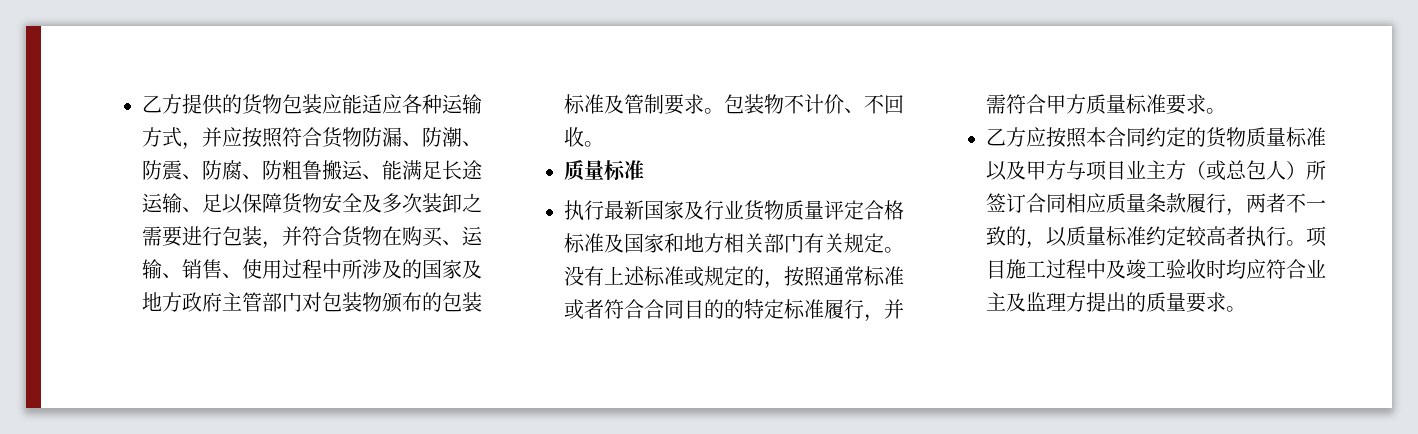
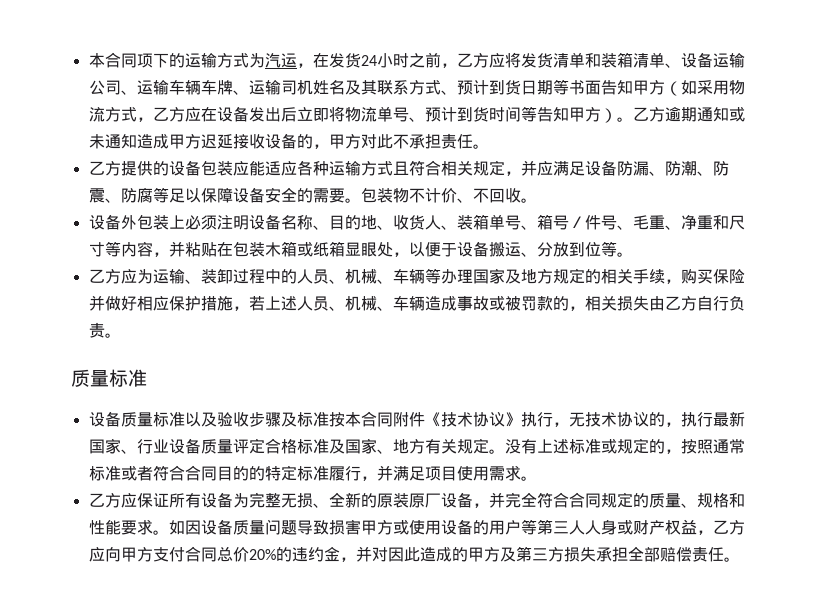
(142, 104) none -> [88,52,745,68] [88,79,745,96] [88,106,745,123] [88,133,489,149] 本合同项下的运输方式为汽运，在发货24小时之前，乙方应将发货清单和装箱清单、设备运输公司、运输车辆车牌、运输司机姓名及其联系方式、预计到货日期等书面告知甲方（如采用物流方式，乙方应在设备发出后立即将物流单号、预计到货时间等告知甲方）。乙方逾期通知或未通知造成甲方迟延接收设备的，甲方对此不承担责任。 //
[242,94,282,115] 货物 -> [168,160,201,176] 设备
[182,127,362,150] ，并应按照符合货物 -> [392,160,617,176] 且符合相关规定，并应满足设备
[242,160,482,180] [142,193,482,214] [142,226,483,249] [142,259,482,279] [142,292,482,313] [564,94,704,115] 、防粗鲁搬运、能满足长途运输、足以保障货物安全及多次装卸之需要进行包装，并符合货物在购买、运输、销售、使用过程中所涉及的国家及地方政府主管部门对包装物颁布的包装标准及管制要求 -> [152,187,345,203] 等足以保障设备安全的需要
[564,160,644,181] 质量标准 // -> [88,214,745,230] [88,241,633,257] [88,268,745,284] [88,295,745,311] [88,322,121,338] [71,369,147,387] [88,411,681,427] 设备外包装上必须注明设备名称、目的地、收货人、装箱单号、箱号／件号、毛重、净重和尺寸等内容，并粘贴在包装木箱或纸箱显眼处，以便于设备搬运、分放到位等。 // 乙方应为运输、装卸过程中的人员、机械、车辆等办理国家及地方规定的相关手续，购买保险并做好相应保护措施，若上述人员、机械、车辆造成事故或被罚款的，相关损失由乙方自行负责。 // 质量标准 // 设备质量标准以及验收步骤及标准按本合同附件《技术协议》执行，无技术协议的，
[684,200,784,221] 及行业货物 -> [120,438,201,454] 、行业设备
[664,233,804,253] 和地方相关部门 -> [376,439,425,454] 、地方
[986,94,1226,115] [986,127,1326,148] [986,160,1326,181] [986,193,1326,216] [986,226,1327,249] [986,259,1326,279] [986,292,1226,313] 需符合甲方质量标准要求。 // 乙方应按照本合同约定的货物质量标准以及甲方与项目业主方（或总包人）所签订合同相应质量条款履行，两者不一致的，以质量标准约定较高者执行。项目施工过程中及竣工验收时均应符合业主及监理方提出的质量要求 -> [392,465,537,481] [88,492,745,508] [88,519,745,535] [88,546,724,562] 满足项目使用需求。 // 乙方应保证所有设备为完整无损、全新的原装原厂设备，并完全符合合同规定的质量、规格和性能要求。如因设备质量问题导致损害甲方或使用设备的用户等第三人人身或财产权益，乙方应向甲方支付合同总价20%的违约金，并对因此造成的甲方及第三方损失承担全部赔偿责任

